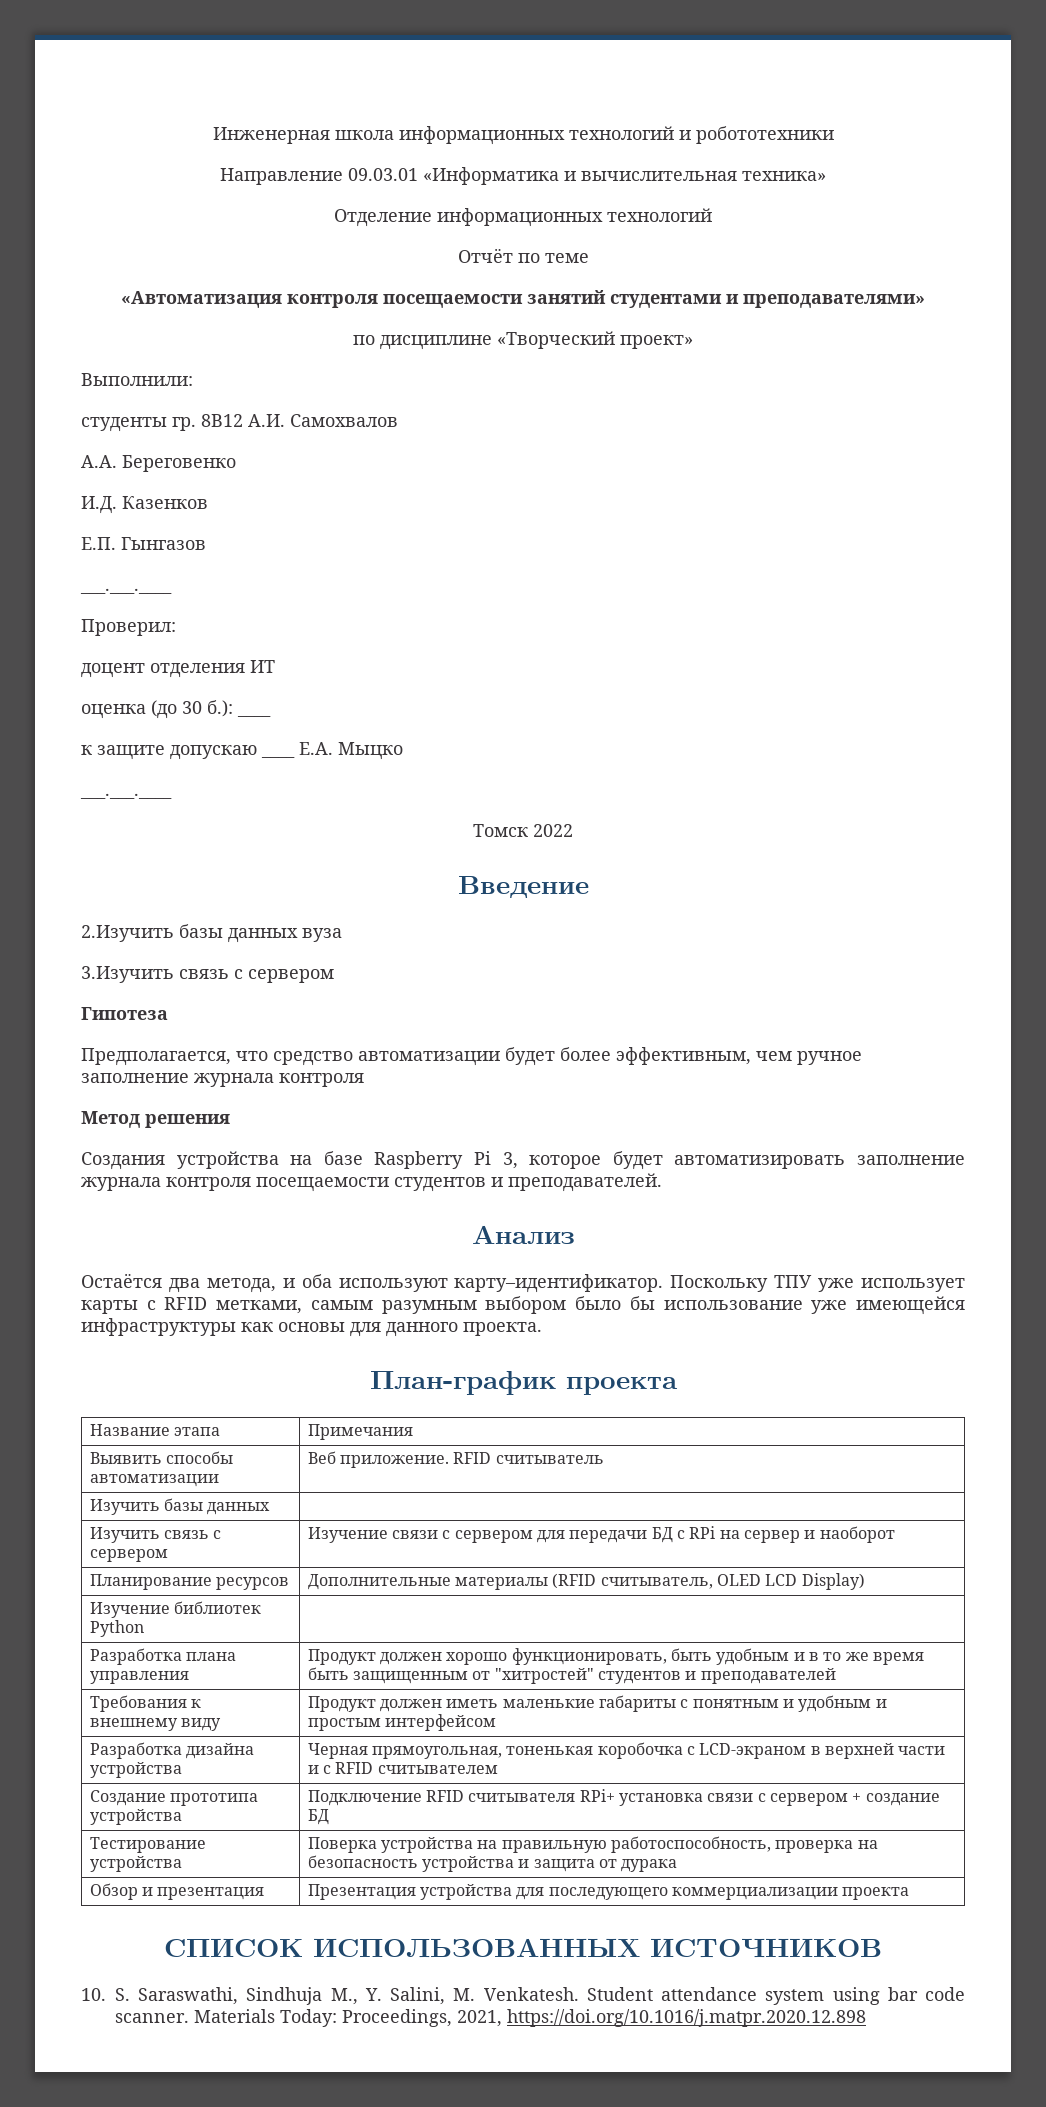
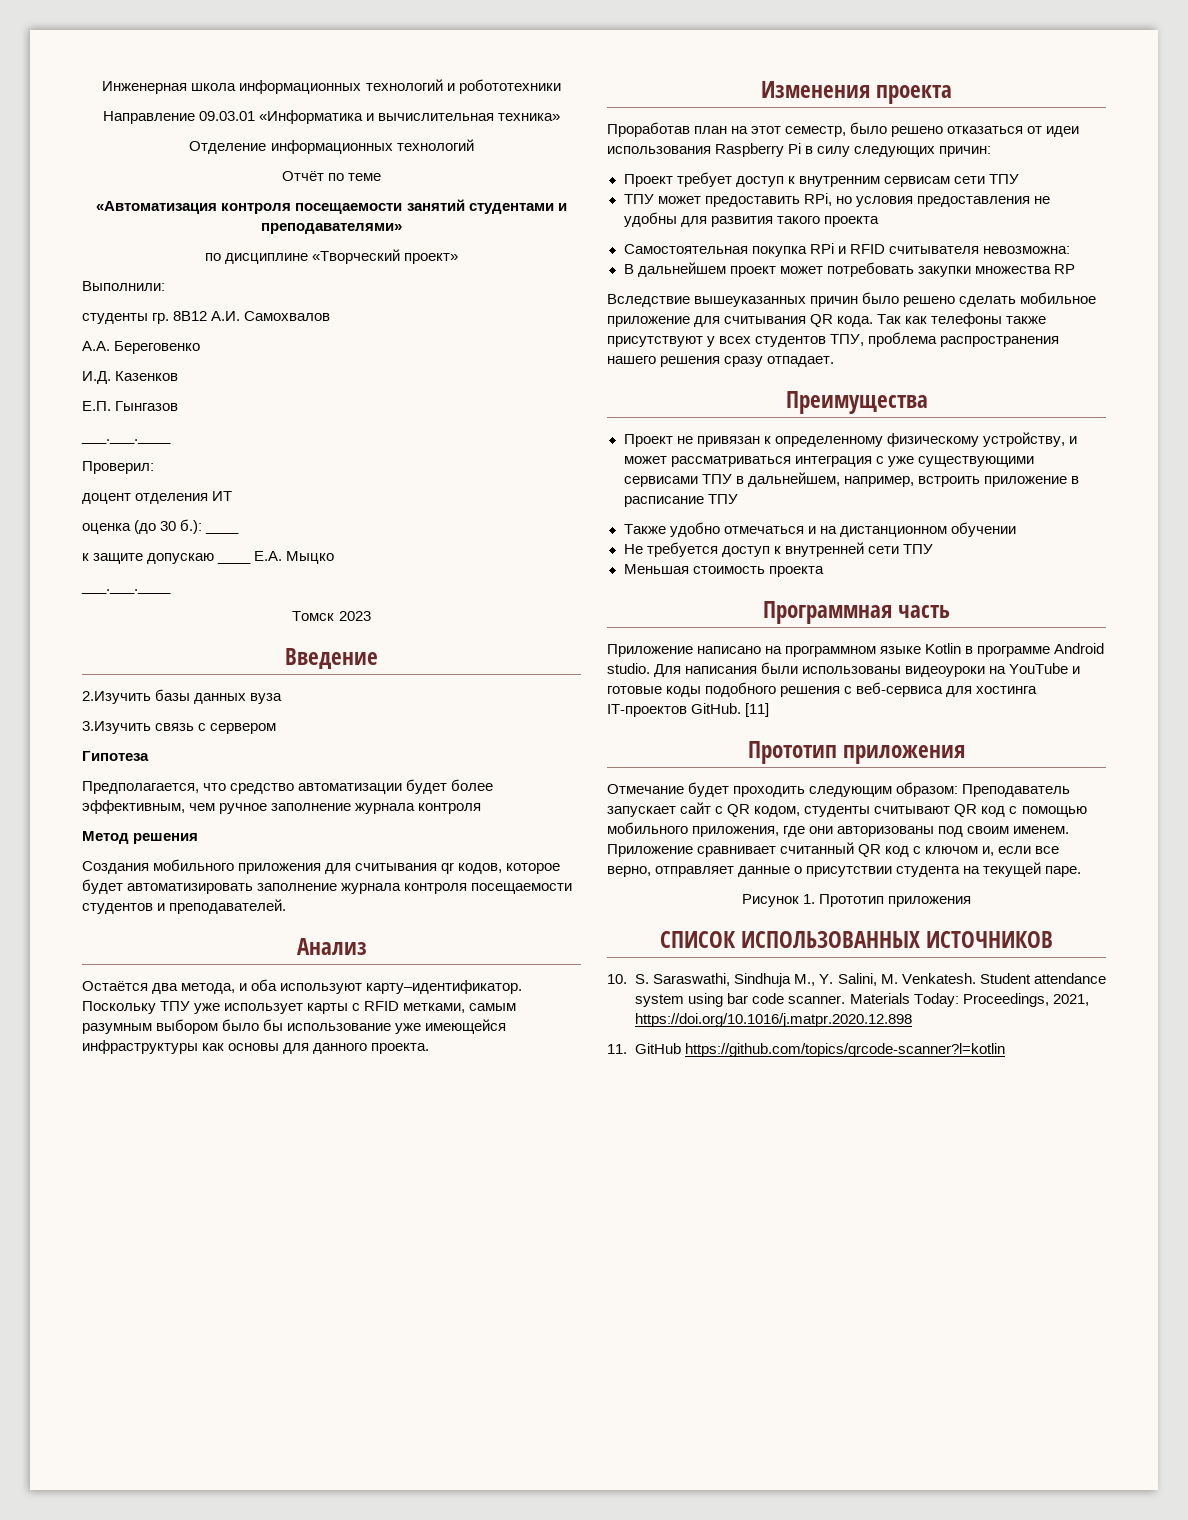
[533,824,573,837] 2022 -> [338,611,371,621] 2023
[176,1151,518,1169] устройства на базе Raspberry Pi 3, -> [153,859,503,874] мобильного приложения для считывания qr кодов,
[369,1371,678,1395] [89,1424,220,1436] [307,1424,413,1440] [89,1451,233,1464] [89,1474,219,1487] [307,1451,604,1468] [89,1498,271,1515] [89,1527,222,1543] [89,1549,168,1562] [307,1526,895,1543] [89,1574,289,1590] [307,1573,865,1590] [89,1601,261,1618] [89,1620,144,1637] [89,1648,236,1665] [89,1671,189,1684] [307,1648,924,1665] [307,1667,836,1684] [89,1695,201,1712] [89,1718,221,1731] [307,1695,887,1712] [307,1714,496,1731] [89,1742,254,1759] [89,1762,182,1778] [307,1742,946,1759] [307,1762,498,1774] [89,1790,258,1806] [89,1809,182,1825] [307,1789,940,1806] [307,1809,329,1825] [89,1837,206,1853] [89,1856,182,1872] [307,1836,878,1853] [307,1855,678,1872] [89,1883,265,1900] [307,1884,910,1900] План-график проекта // Название этапа | Примечания // Выявить способы автоматизации | Веб приложение. RFID считыватель // Изучить базы данных | // Изучить связь с сервером | Изучение связи с сервером для передачи БД с RPi на сервер и наоборот // Планирование ресурсов | Дополнительные материалы (RFID считыватель, OLED LCD Display) // Изучение библиотек Python | // Разработка плана управления | Продукт должен хорошо функционировать, быть удобным и в то же время быть защищенным от "хитростей" студентов и преподавателей // Требования к внешнему виду | Продукт должен иметь маленькие габариты с понятным и удобным и простым интерфейсом // Разработка дизайна устройства | Черная прямоугольная, тоненькая коробочка с LCD-экраном в верхней части и с RFID считывателем // Создание прототипа устройства | Подключение RFID считывателя RPi+ установка связи с сервером + создание БД // Тестирование устройства | Поверка устройства на правильную работоспособность, проверка на безопасность устройства и защита от дурака // Обзор и презентация | Презентация устройства для последующего коммерциализации проекта -> [760,81,953,104] [607,122,1080,137] [607,143,992,157] [623,172,1019,187] [623,193,1050,207] [623,212,879,227] [623,243,1070,257] [623,262,1075,277] [607,292,1097,307] [607,313,1047,327] [607,332,1060,347] [607,356,835,367] [785,391,928,414] [623,432,1077,447] [623,456,1034,467] [623,472,1079,487] [623,494,738,507] [623,522,1016,537] [623,542,933,557] [623,564,824,577] [762,601,951,624] [607,643,1105,657] [607,662,1081,677] [607,682,1038,697] [607,703,770,717] [747,741,966,764] [607,782,1071,797] [607,802,1087,817] [607,822,1070,837] [607,842,1060,857] [607,862,1082,877] [741,894,972,907] Изменения проекта // Проработав план на этот семестр, было решено отказаться от идеи использования Raspberry Pi в силу следующих причин: // Проект требует доступ к внутренним сервисам сети ТПУ // ТПУ может предоставить RPi, но условия предоставления не удобны для развития такого проекта // Самостоятельная покупка RPi и RFID считывателя невозможна: // В дальнейшем проект может потребовать закупки множества RP // Вследствие вышеуказанных причин было решено сделать мобильное приложение для считывания QR кода. Так как телефоны также присутствуют у всех студентов ТПУ, проблема распространения нашего решения сразу отпадает. // Преимущества // Проект не привязан к определенному физическому устройству, и может рассматриваться интеграция с уже существующими сервисами ТПУ в дальнейшем, например, встроить приложение в расписание ТПУ // Также удобно отмечаться и на дистанционном обучении // Не требуется доступ к внутренней сети ТПУ // Меньшая стоимость проекта // Программная часть // Приложение написано на программном языке Kotlin в программе Android studio. Для написания были использованы видеоуроки на YouTube и готовые коды подобного решения с веб-сервиса для хостинга IT-проектов GitHub. [11] // Прототип приложения // Отмечание будет проходить следующим образом: Преподаватель запускает сайт с QR кодом, студенты считывают QR код с помощью мобильного приложения, где они авторизованы под своим именем. Приложение сравнивает считанный QR код с ключом и, если все верно, отправляет данные о присутствии студента на текущей паре. // Рисунок 1. Прототип приложения
(866, 2018) none -> [607,1043,1006,1057] // 11. GitHub https://github.com/topics/qrcode-scanner?l=kotlin

